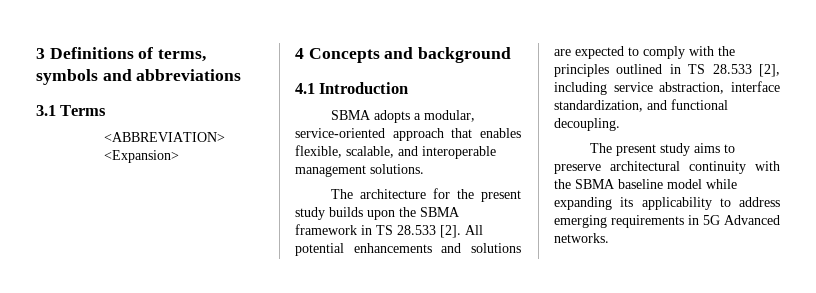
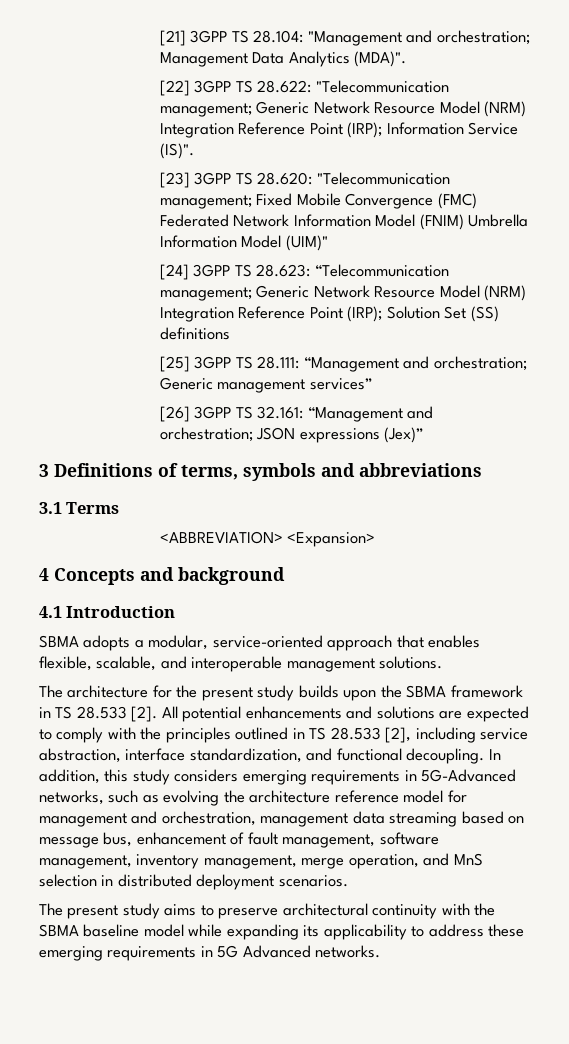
(36, 53) none -> [160,30,530,46] [160,51,407,67] [160,80,449,96] [160,101,527,117] [160,122,519,138] [160,143,195,159] [160,172,450,188] [160,193,477,209] [160,214,529,230] [160,235,328,251] [160,264,449,280] [160,285,527,301] [160,306,499,322] [160,327,231,340] [160,356,527,372] [160,377,372,393] [160,406,434,422] [160,427,424,443] [21] 3GPP TS 28.104: "Management and orchestration; Management Data Analytics (MDA)". // [22] 3GPP TS 28.622: "Telecommunication management; Generic Network Resource Model (NRM) Integration Reference Point (IRP); Information Service (IS)". // [23] 3GPP TS 28.620: "Telecommunication management; Fixed Mobile Convergence (FMC) Federated Network Information Model (FNIM) Umbrella Information Model (UIM)" // [24] 3GPP TS 28.623: “Telecommunication management; Generic Network Resource Model (NRM) Integration Reference Point (IRP); Solution Set (SS) definitions // [25] 3GPP TS 28.111: “Management and orchestration; Generic management services” // [26] 3GPP TS 32.161: “Management and orchestration; JSON expressions (Jex)” //
(620, 124) none -> [488,749,501,760] [39,769,517,785] [39,790,467,806] [39,811,525,827] [39,832,439,848] [39,853,483,869] [39,874,348,890] In addition, this study considers emerging requirements in 5G-Advanced networks, such as evolving the architecture reference model for management and orchestration, management data streaming based on message bus, enhancement of fault management, software management, inventory management, merge operation, and MnS selection in distributed deployment scenarios.
(780, 202) none -> [488,924,525,937] these

